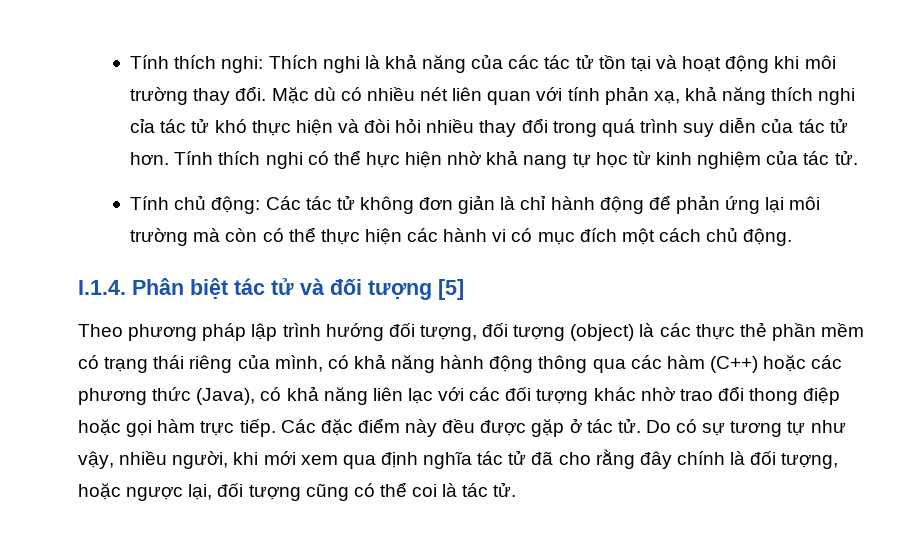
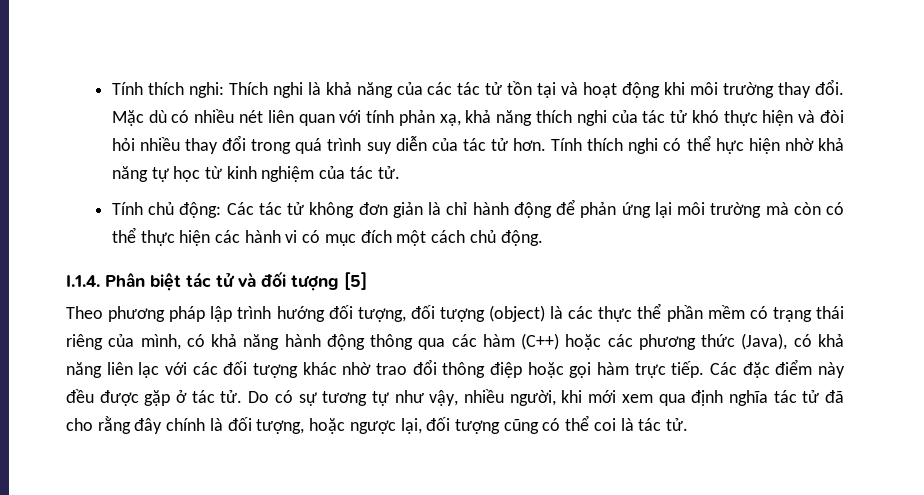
[130,118,156,133] cỉa -> [611,110,638,123] của
[523,155,568,169] nang -> [111,166,148,182] năng
[739,322,767,337] thẻ -> [637,303,662,319] thể
[749,388,799,405] thong -> [442,362,486,378] thông

